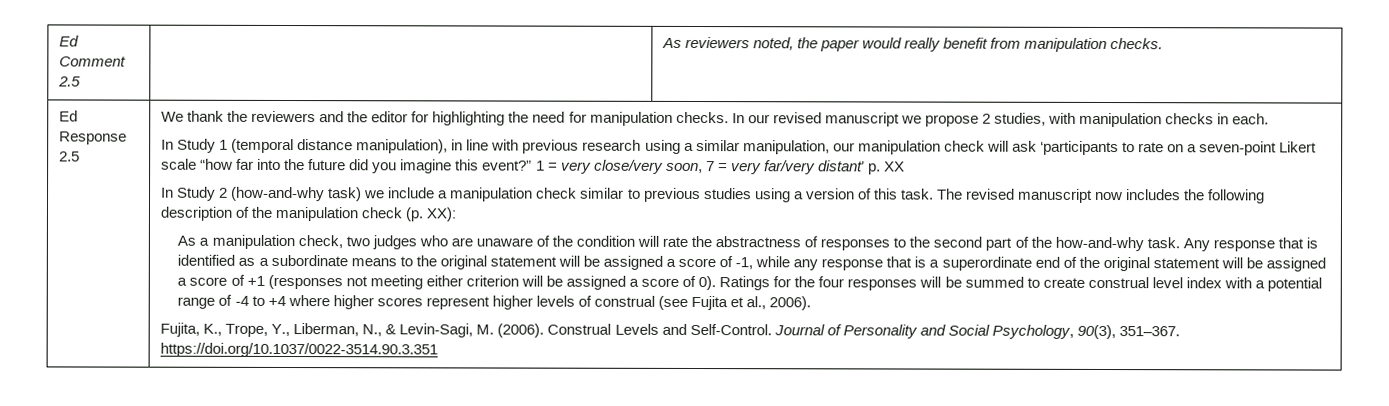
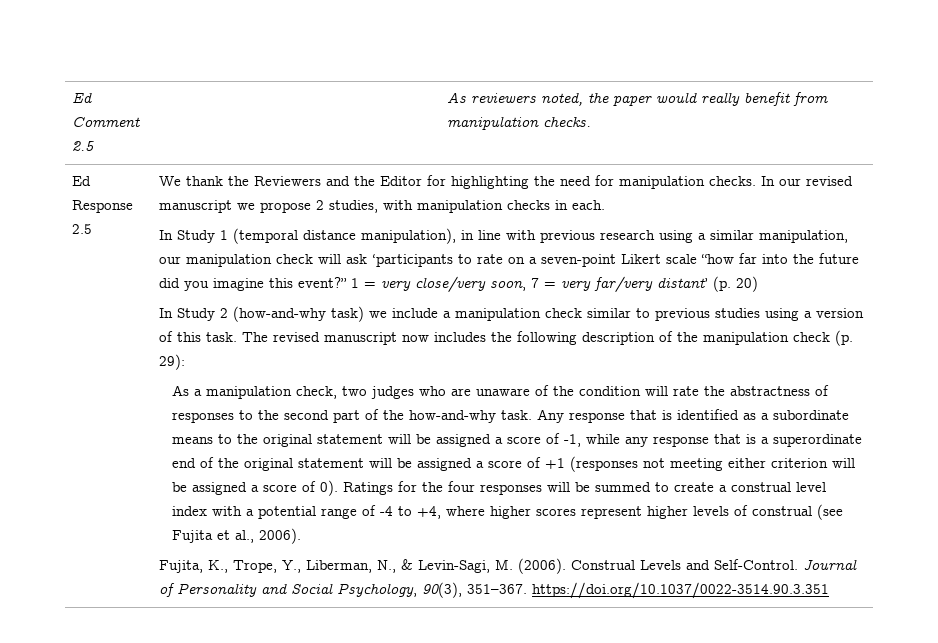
[251,110,317,123] reviewers -> [254,176,322,186] Reviewers
[371,111,409,123] editor -> [380,176,423,186] Editor
[868,161,906,175] p. XX -> [713,276,759,292] (p. 20)
[426,207,457,222] XX): -> [159,354,186,370] 29):
(1085, 282) none -> [718,485,727,492] a
[267,295,286,307] +4 -> [416,506,441,519] +4,

